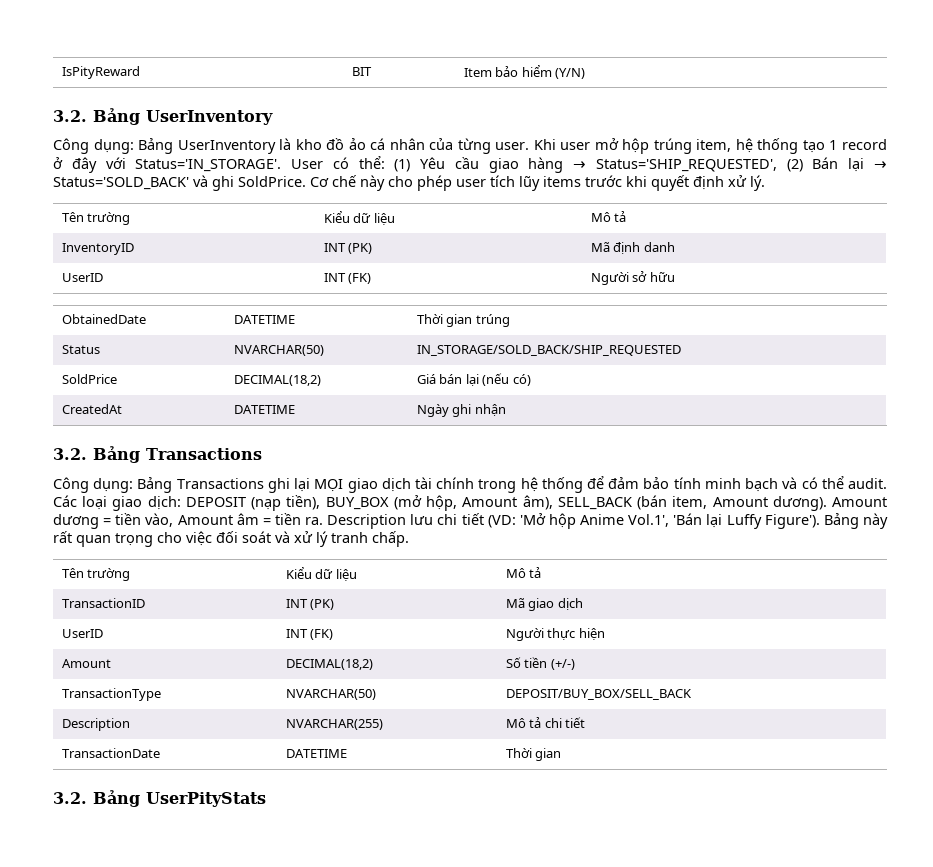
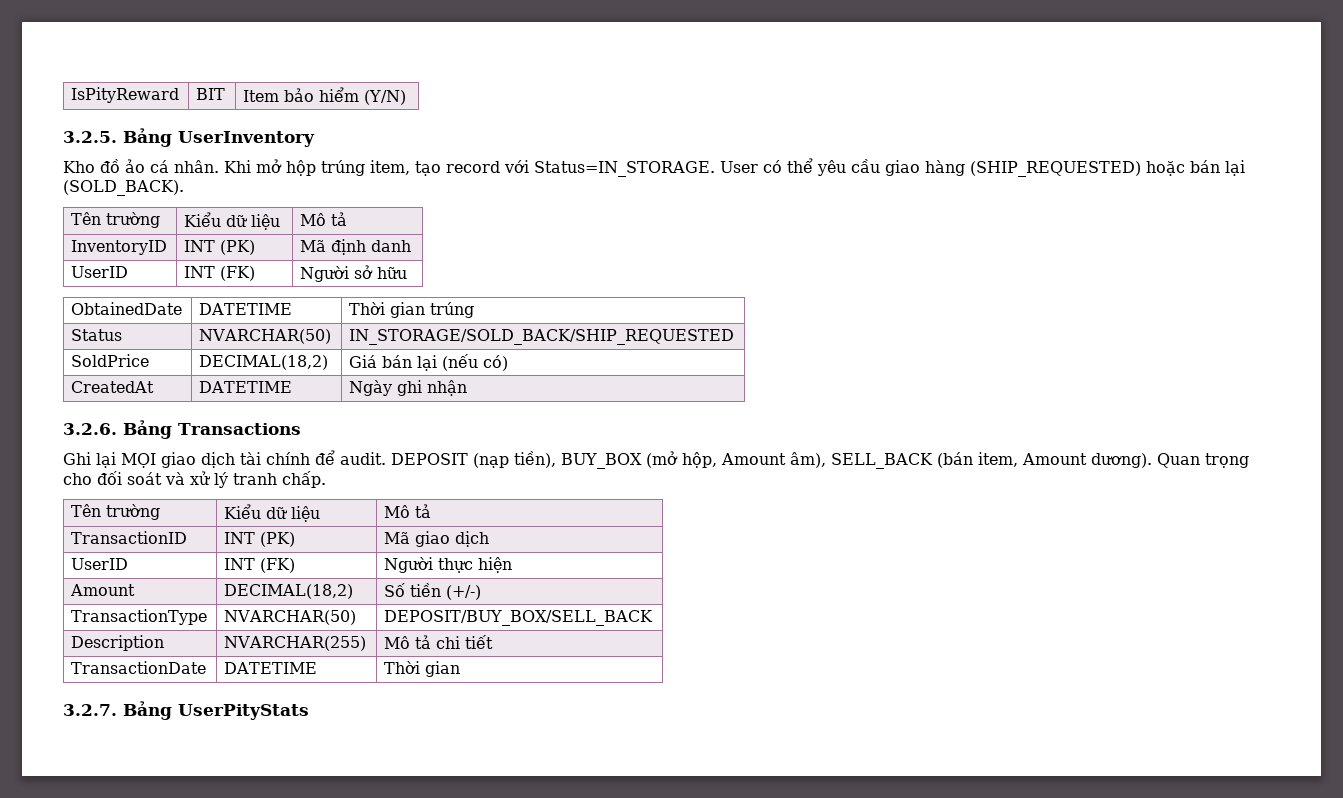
[53,110,87,122] 3.2. -> [63,131,117,143] 3.2.5.
[53,138,887,154] [53,156,887,173] [53,175,765,191] Công dụng: Bảng UserInventory là kho đồ ảo cá nhân của từng user. Khi user mở hộp trúng item, hệ thống tạo 1 record ở đây với Status='IN_STORAGE'. User có thể: (1) Yêu cầu giao hàng → Status='SHIP_REQUESTED', (2) Bán lại → Status='SOLD_BACK' và ghi SoldPrice. Cơ chế này cho phép user tích lũy items trước khi quyết định xử lý. -> [63,158,1245,177] [63,180,184,196] Kho đồ ảo cá nhân. Khi mở hộp trúng item, tạo record với Status=IN_STORAGE. User có thể yêu cầu giao hàng (SHIP_REQUESTED) hoặc bán lại (SOLD_BACK).
[53,448,87,460] 3.2. -> [63,423,117,435] 3.2.6.
[53,477,290,493] Công dụng: Bảng Transactions ghi -> [63,452,91,465] Ghi
[478,476,888,493] [53,495,181,511] trong hệ thống để đảm bảo tính minh bạch và có thể audit. Các loại giao dịch: -> [315,450,386,465] để audit.
[832,497,888,507] [53,513,889,529] [53,531,111,547] Amount dương = tiền vào, Amount âm = tiền ra. Description lưu chi tiết (VD: 'Mở hộp Anime Vol.1', 'Bán lại Luffy Figure'). Bảng này rất quan -> [1157,453,1200,468] Quan
[186,531,212,546] việc -> (92, 479) none
[53,792,87,804] 3.2. -> [63,704,117,716] 3.2.7.

